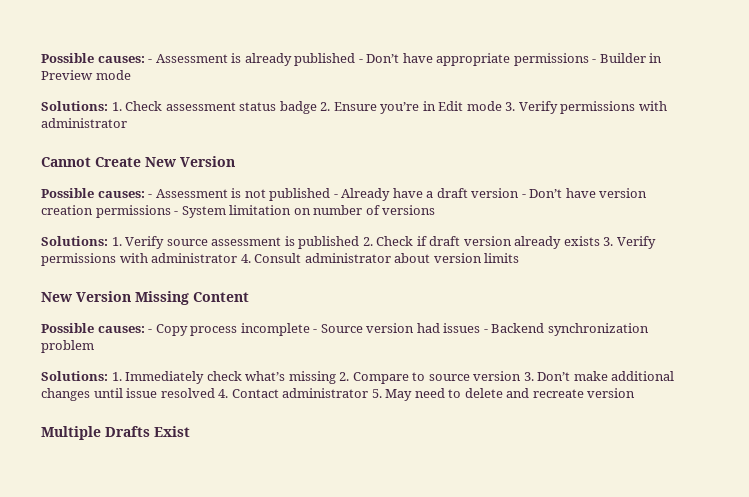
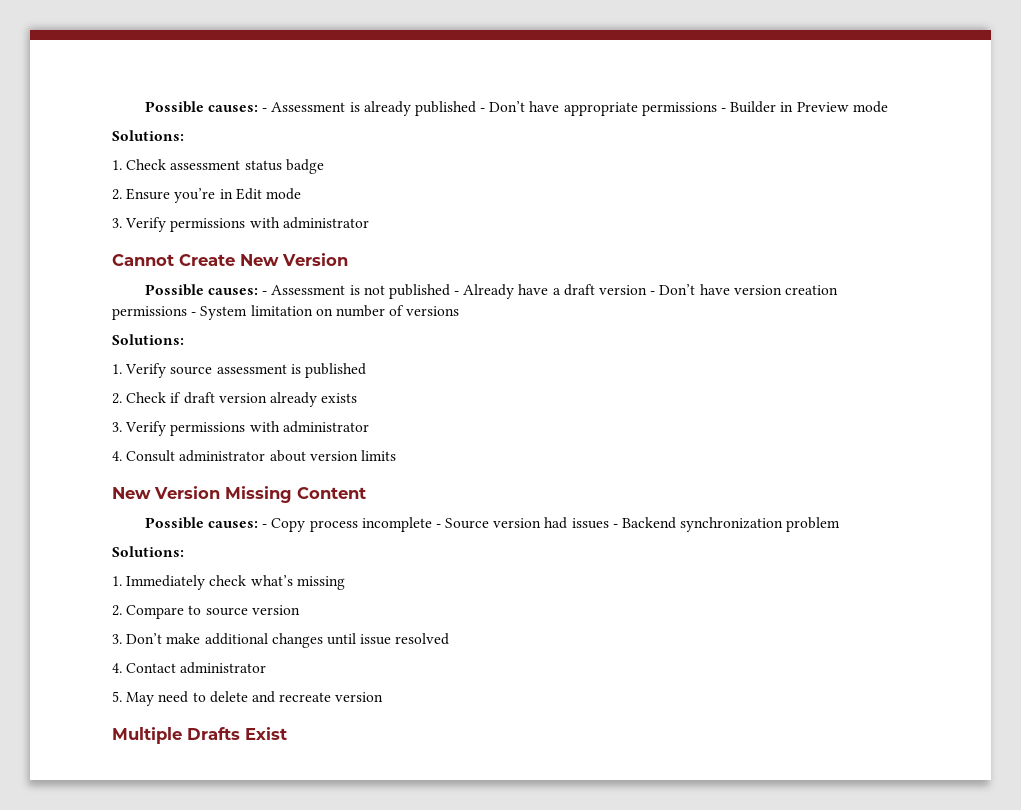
(108, 106) none -> (184, 135) //
(317, 107) none -> (324, 166) //
(502, 106) none -> (301, 194) //
(108, 241) none -> (184, 339) //
(360, 242) none -> (366, 370) //
[603,236,656,249] [41,253,238,266] 3. Verify permissions with administrator -> [112,421,369,436] // 3. Verify permissions with administrator //
(108, 376) none -> (184, 551) //
(336, 377) none -> (345, 583) //
(522, 376) none -> (300, 610) //
(215, 393) none -> (450, 639) //
(369, 393) none -> (267, 668) //

